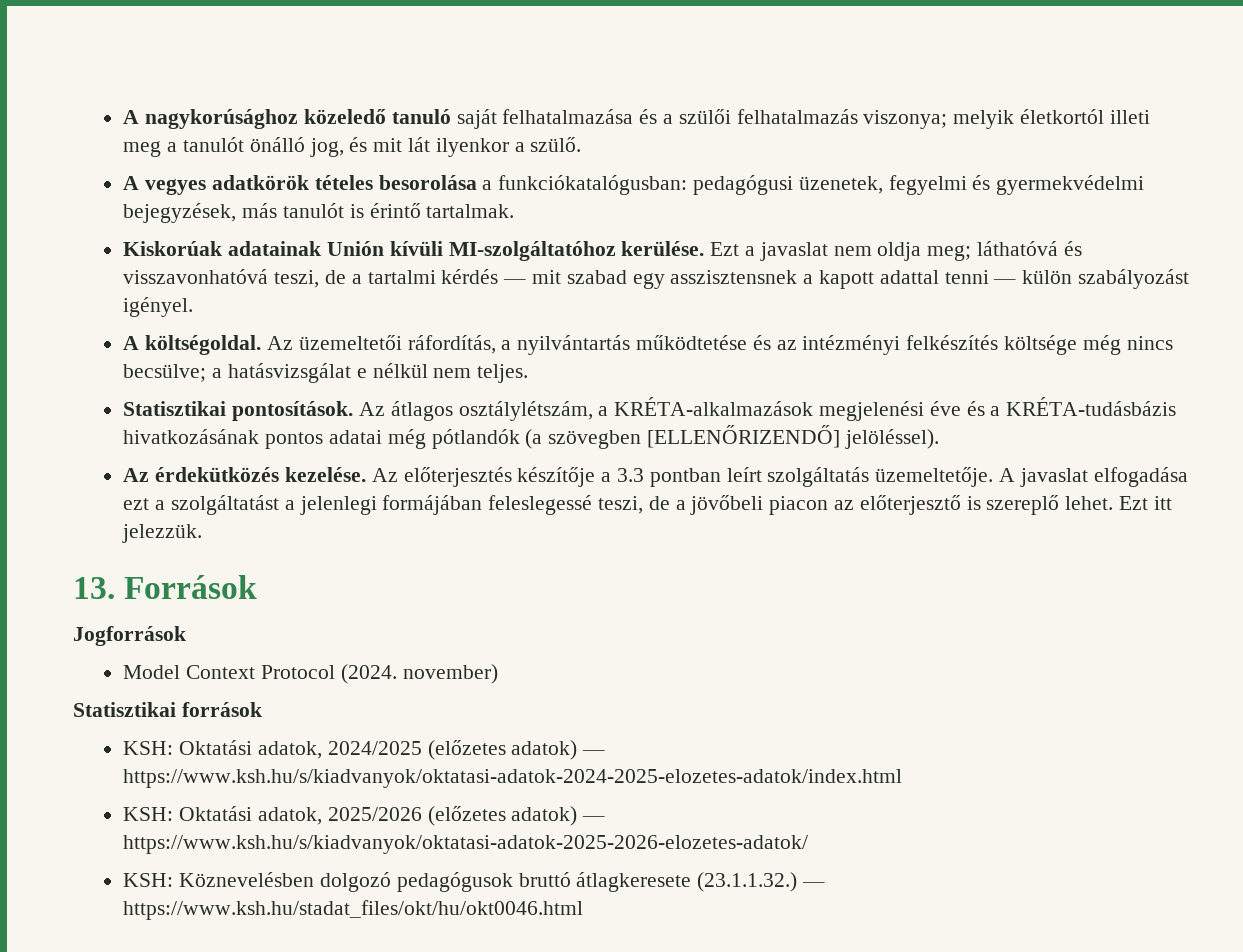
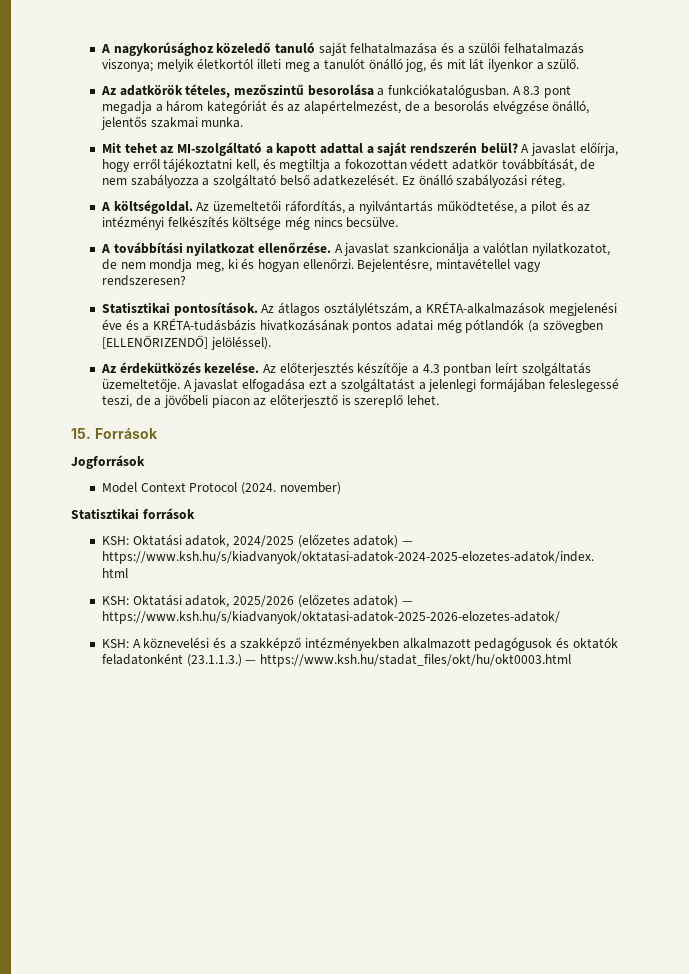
[123,175,1145,195] [123,203,515,223] [123,241,1082,261] [123,269,1189,289] [123,297,194,317] A vegyes adatkörök tételes besorolása a funkciókatalógusban: pedagógusi üzenetek, fegyelmi és gyermekvédelmi bejegyzések, más tanulót is érintő tartalmak. // Kiskorúak adatainak Unión kívüli MI-szolgáltatóhoz kerülése. Ezt a javaslat nem oldja meg; láthatóvá és visszavonhatóvá teszi, de a tartalmi kérdés — mit szabad egy asszisztensnek a kapott adattal tenni — külön szabályozást igényel. -> [101,84,571,98] [102,100,590,114] [101,116,244,130] [102,142,618,156] [102,158,596,172] [102,174,565,188] Az adatkörök tételes, mezőszintű besorolása a funkciókatalógusban. A 8.3 pont megadja a három kategóriát és az alapértelmezést, de a besorolás elvégzése önálló, jelentős szakmai munka. // Mit tehet az MI-szolgáltató a kapott adattal a saját rendszerén belül? A javaslat előírja, hogy erről tájékoztatni kell, és megtiltja a fokozottan védett adatkör továbbítását, de nem szabályozza a szolgáltató belső adatkezelését. Ez önálló szabályozási réteg.
[635,335,747,350] működtetése -> [436,200,557,214] működtetése, a pilot
[123,363,529,383] becsülve; a hatásvizsgálat e nélkül nem teljes. -> [346,217,399,228] [101,242,610,256] [102,258,541,272] [102,275,187,286] becsülve. // A továbbítási nyilatkozat ellenőrzése. A javaslat szankcionálja a valótlan nyilatkozatot, de nem mondja meg, ki és hogyan ellenőrzi. Bejelentésre, mintavétellel vagy rendszeresen?
[616,468,644,482] 3.3 -> [422,364,440,373] 4.3
[1118,496,1172,510] [122,524,203,543] [73,577,115,599] Ezt itt jelezzük. // 13. -> [71,428,91,439] // 15.
[179,872,825,892] [123,900,584,920] Köznevelésben dolgozó pedagógusok bruttó átlagkeresete (23.1.1.32.) — https://www.ksh.hu/stadat_files/okt/hu/okt0046.html -> [132,637,618,651] [102,653,572,667] A köznevelési és a szakképző intézményekben alkalmazott pedagógusok és oktatók feladatonként (23.1.1.3.) — https://www.ksh.hu/stadat_files/okt/hu/okt0003.html

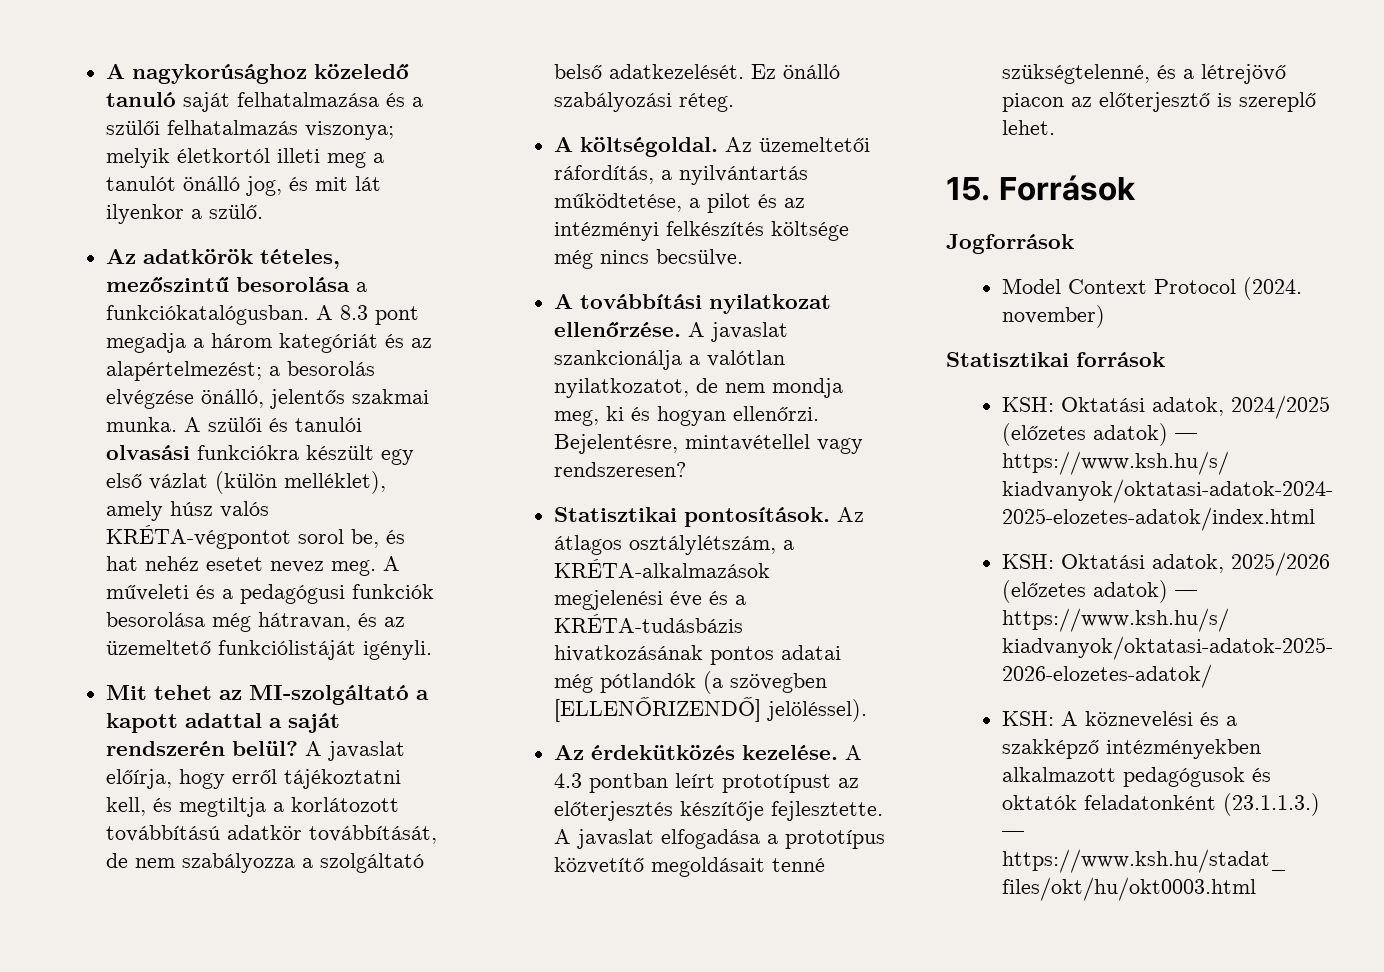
[304,100,420,114] alapértelmezést, de -> [106,361,263,381] alapértelmezést;
(244, 122) none -> [184,417,363,432] [106,445,415,465] [106,471,387,494] [106,501,270,521] [106,525,406,549] [106,556,401,576] [106,584,435,604] [106,612,406,632] [106,640,433,660] A szülői és tanulói olvasási funkciókra készült egy első vázlat (külön melléklet), amely húsz valós KRÉTA-végpontot sorol be, és hat nehéz esetet nevez meg. A műveleti és a pedagógusi funkciók besorolása még hátravan, és az üzemeltető funkciólistáját igényli.
[344,158,449,170] fokozottan védett -> [291,797,400,812] [106,825,221,842] korlátozott továbbítású
[263,362,591,376] [102,378,619,392] [102,394,209,408] Az előterjesztés készítője a 4.3 pontban leírt szolgáltatás üzemeltetője. A javaslat elfogadása ezt a szolgáltatást a jelenlegi formájában feleslegessé teszi, de a jövőbeli -> [845,745,863,760] [554,773,860,793] [554,801,884,821] [554,829,886,849] [554,857,826,877] [1002,64,1287,84] A 4.3 pontban leírt prototípust az előterjesztés készítője fejlesztette. A javaslat elfogadása a prototípus közvetítő megoldásait tenné szükségtelenné, és a létrejövő

